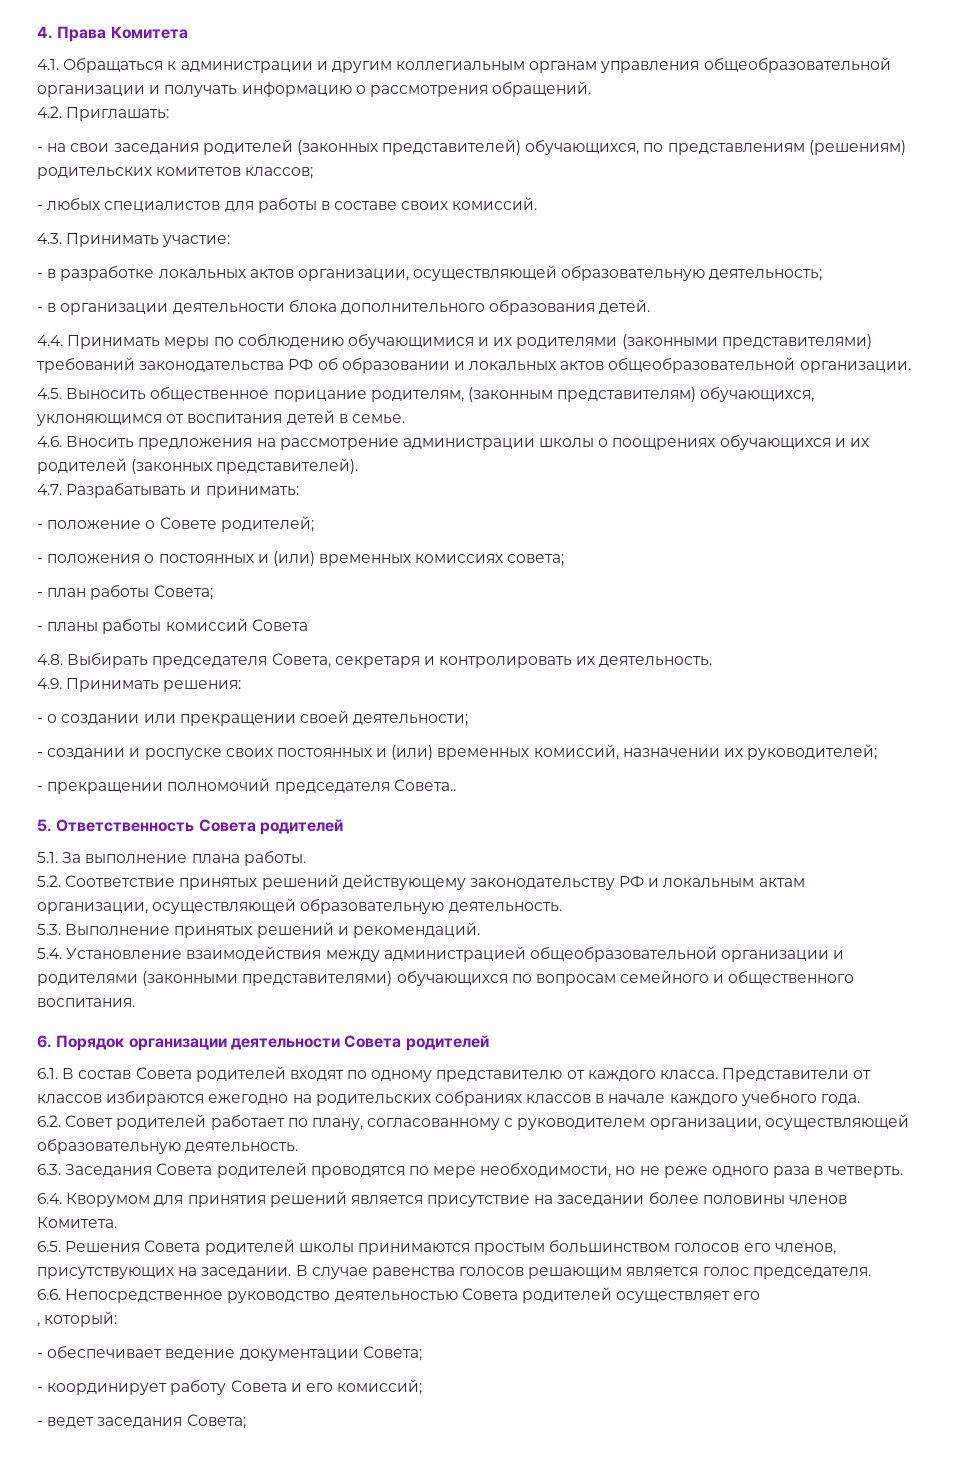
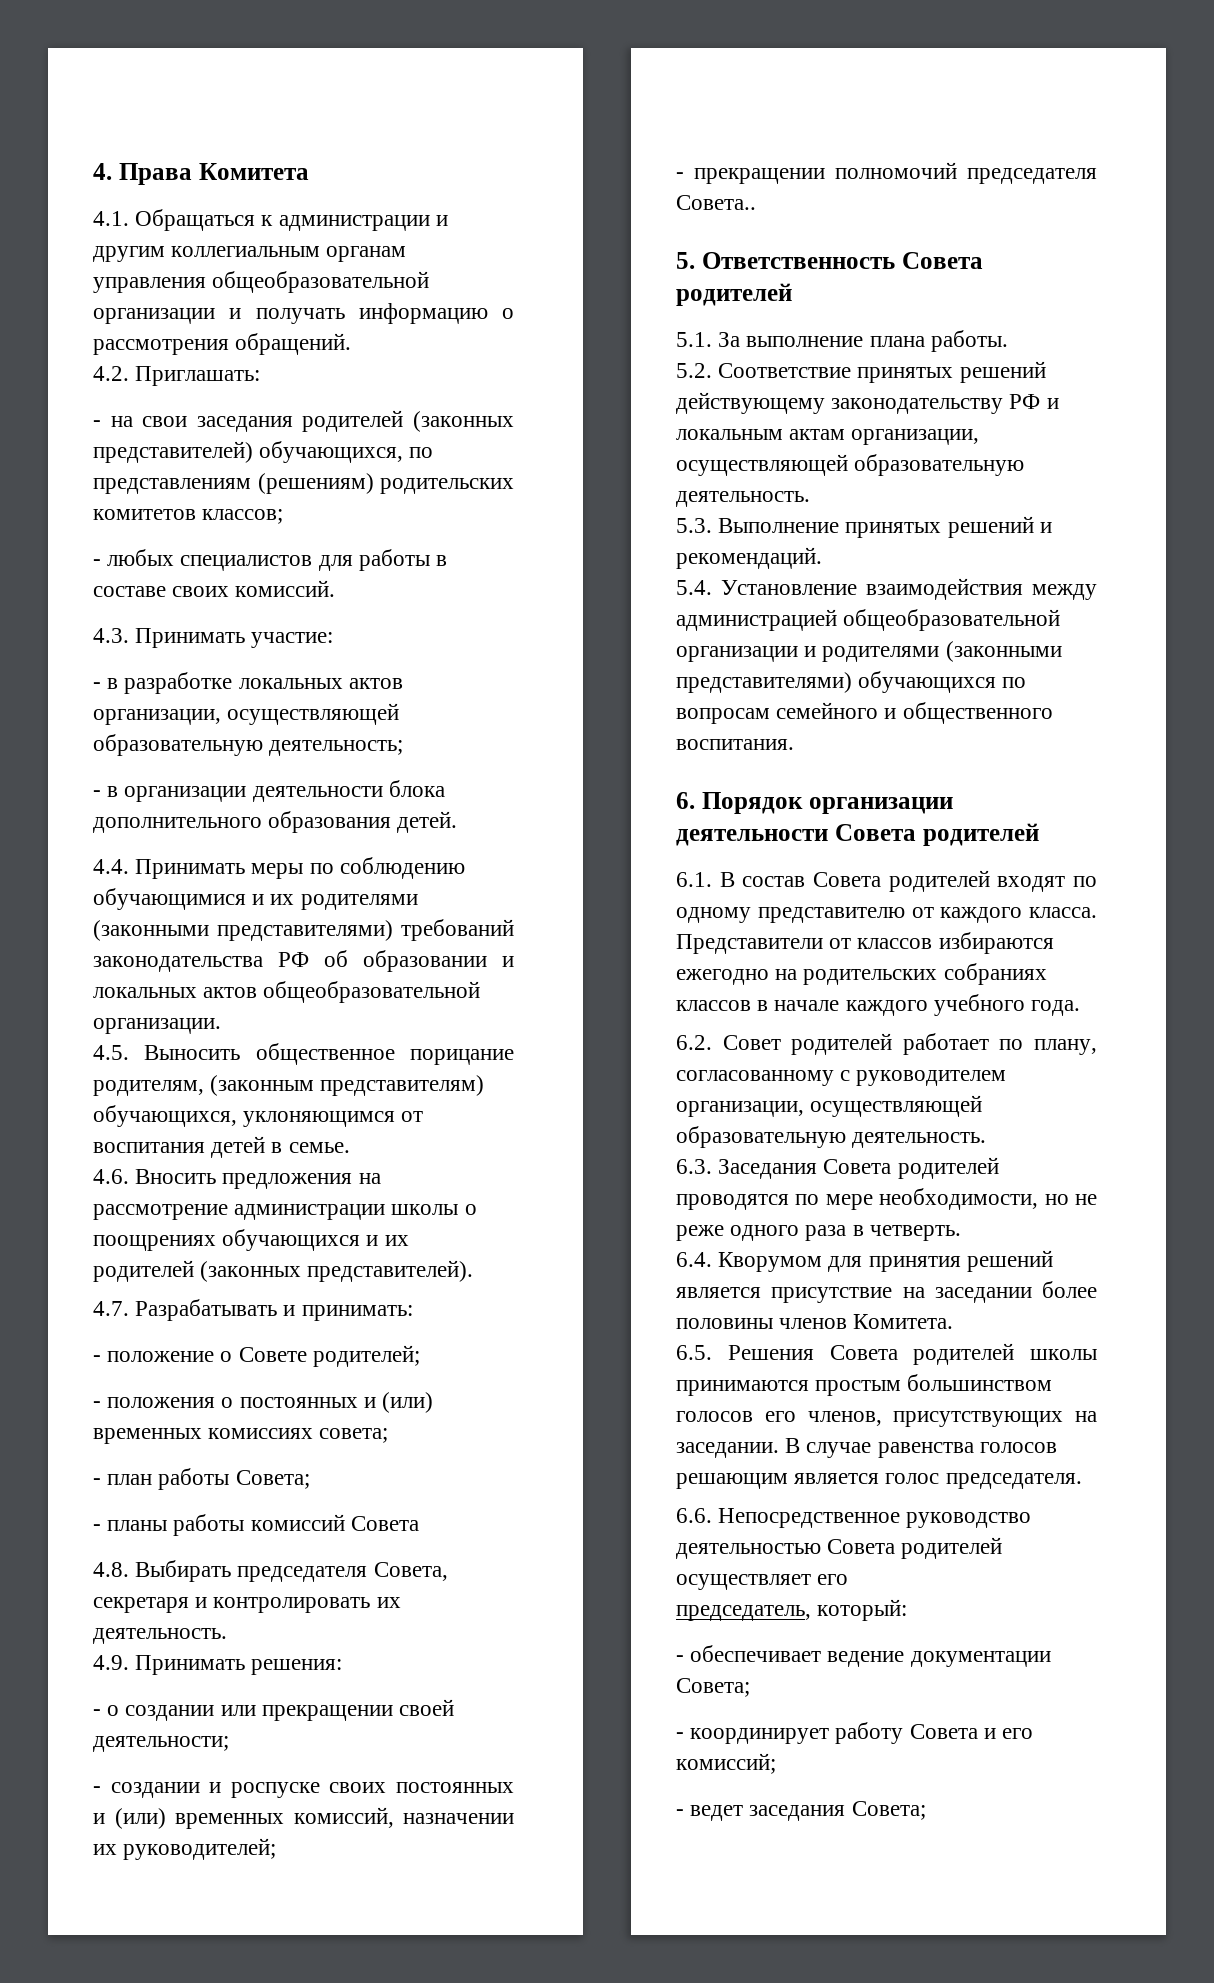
[37,1322,40,1327] , -> [676,1605,811,1621] председатель,

